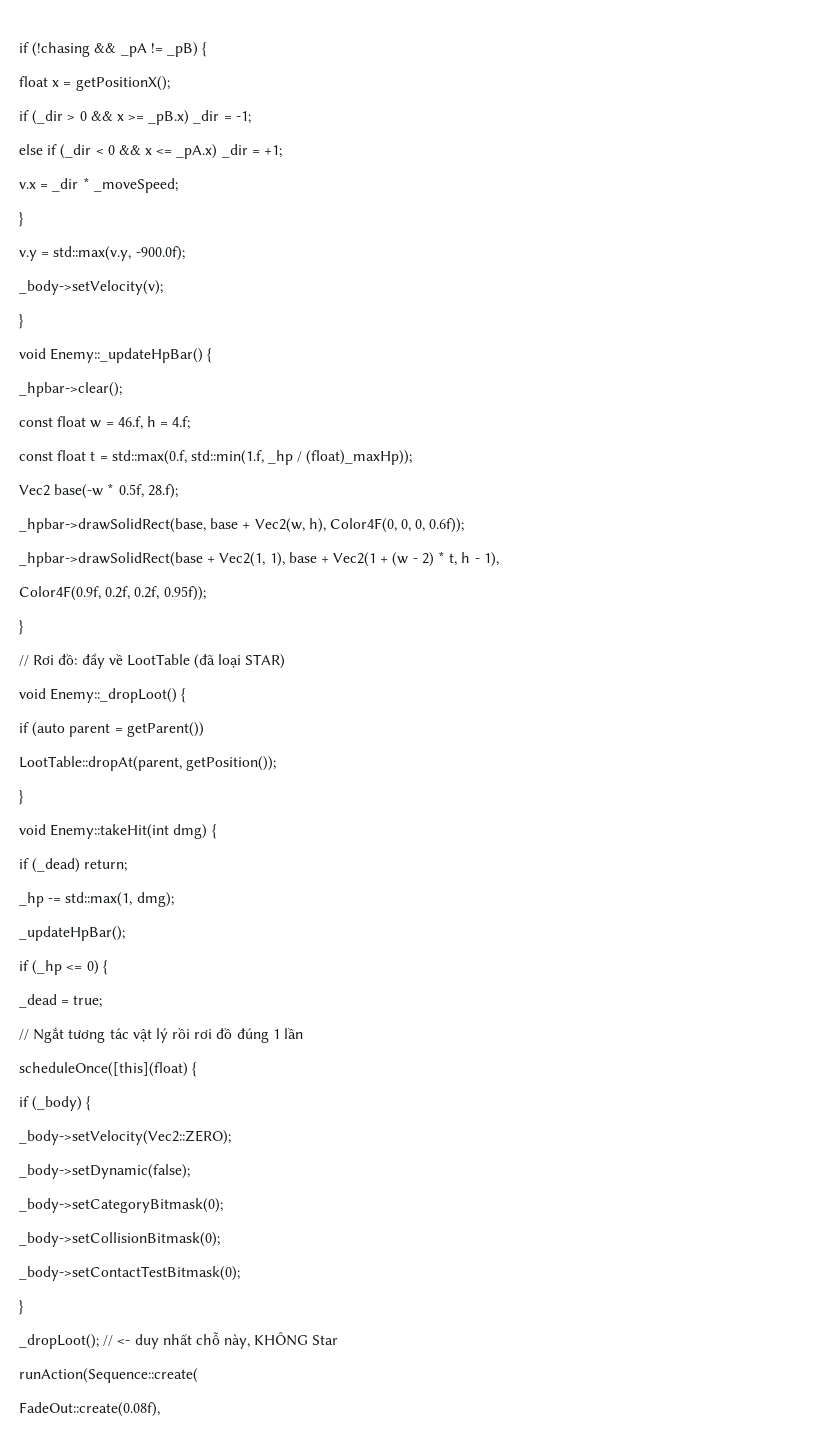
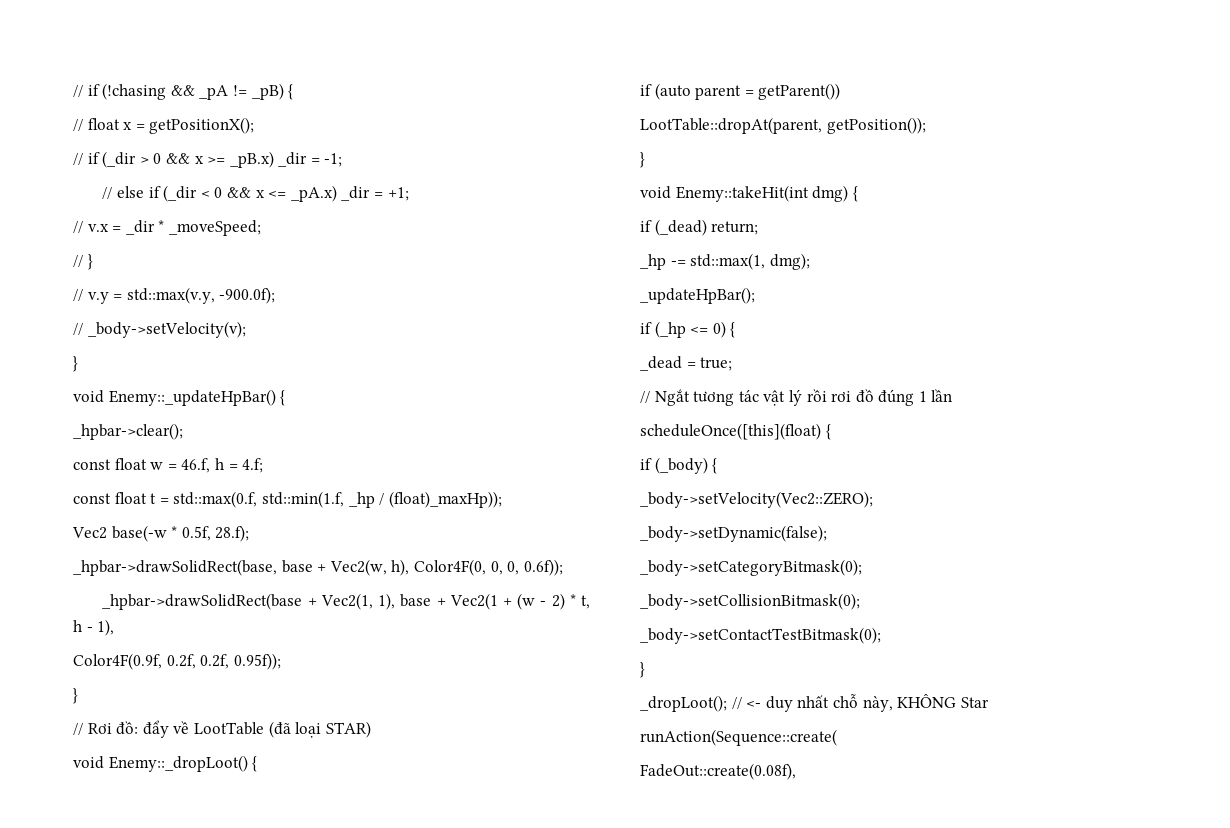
(19, 47) none -> [73,85,83,97] //
(208, 49) none -> [73,119,83,131] //
(170, 83) none -> [73,153,83,165] //
(251, 117) none -> [102,187,113,199] //
(283, 151) none -> [73,221,83,233] //
[19,212,24,227] } // -> [73,254,93,270] [73,289,83,301] // } // //
(185, 253) none -> [73,323,83,335] //

